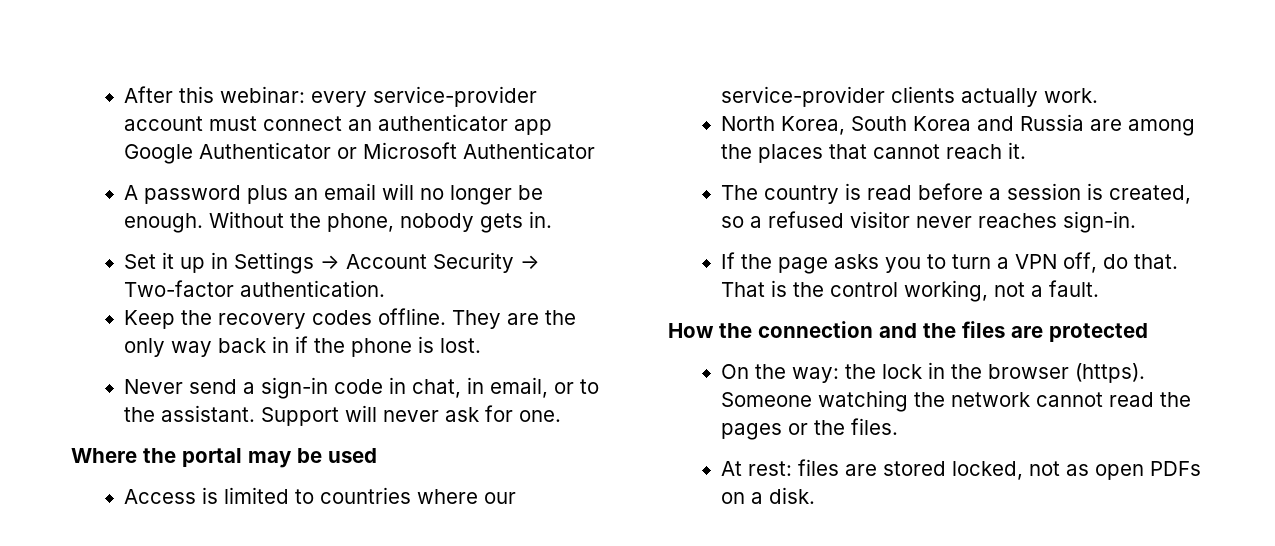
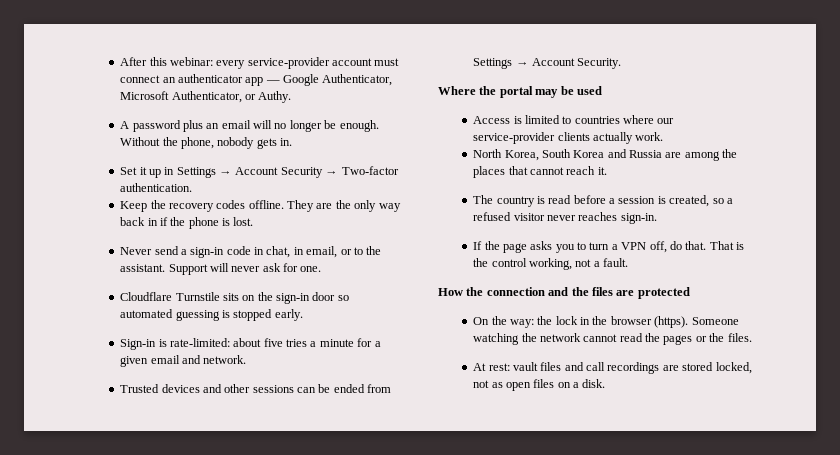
[124,142,596,164] Google Authenticator or Microsoft Authenticator -> [265,74,393,86] [120,91,292,103] — Google Authenticator, Microsoft Authenticator, or Authy.
(562, 416) none -> [120,292,349,304] [120,309,303,321] [120,338,381,350] [120,355,247,367] [120,384,392,393] [473,58,622,69] // Cloudflare Turnstile sits on the sign-in door so automated guessing is stopped early. // Sign-in is rate-limited: about five tries a minute for a given email and network. // Trusted devices and other sessions can be ended from Settings → Account Security.
[798,459,840,476] files -> [512,362,660,374] vault files and call recordings
[1150,461,1202,476] PDFs -> [533,379,555,388] files

